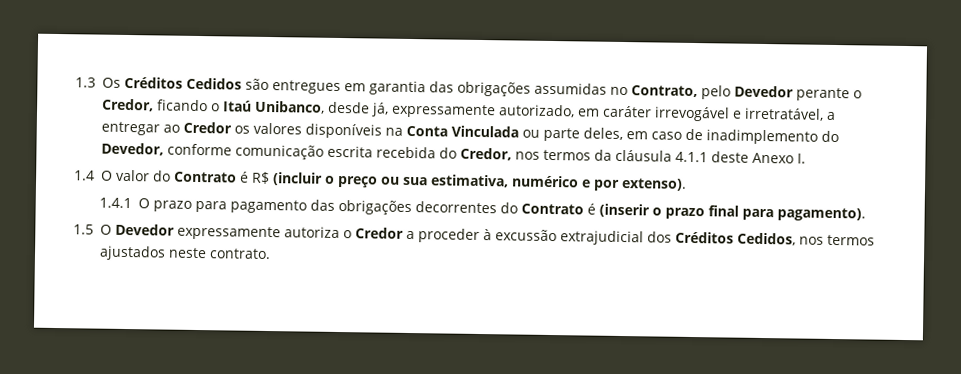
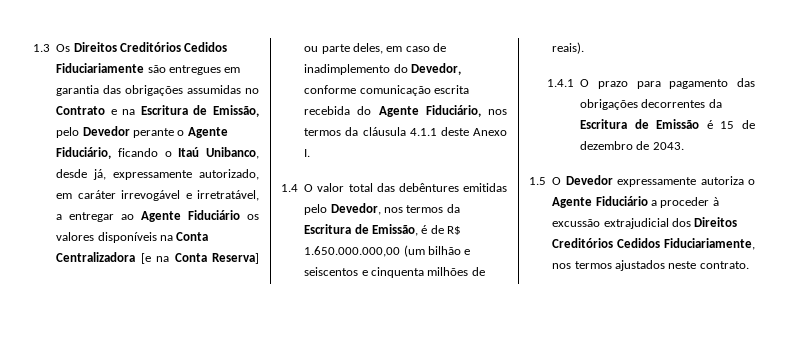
[124,76,242,90] Créditos Cedidos -> [73,42,228,52] [56,63,145,73] Direitos Creditórios Cedidos Fiduciariamente
[631,85,698,98] Contrato, -> [56,105,259,117] Contrato e na Escritura de Emissão,
[102,98,154,112] Credor, -> [187,127,228,138] [56,147,112,159] Agente Fiduciário,
[183,121,232,134] Credor -> [141,210,241,222] Agente Fiduciário
[451,125,519,138] Vinculada -> [56,252,259,264] Centralizadora [e na Conta Reserva]
[460,147,512,161] Credor, -> [378,105,481,117] Agente Fiduciário,
[153,170,687,191] do Contrato é R$ (incluir o preço ou sua estimativa, numérico e por extenso). -> [348,183,507,192] [304,203,460,215] [304,224,462,236] [304,245,471,257] [304,267,485,278] [552,42,585,54] total das debêntures emitidas pelo Devedor, nos termos da Escritura de Emissão, é de R$ 1.650.000.000,00 (um bilhão e seiscentos e cinquenta milhões de reais).
[500,202,867,222] do Contrato é (inserir o prazo final para pagamento). -> [708,99,722,108] [580,119,755,129] [580,141,684,150] da Escritura de Emissão é 15 de dezembro de 2043.
[355,227,404,239] Credor -> [552,196,648,208] Agente Fiduciário
[675,231,796,246] Créditos Cedidos, -> [694,217,738,227] [552,238,755,250] Direitos Creditórios Cedidos Fiduciariamente,

